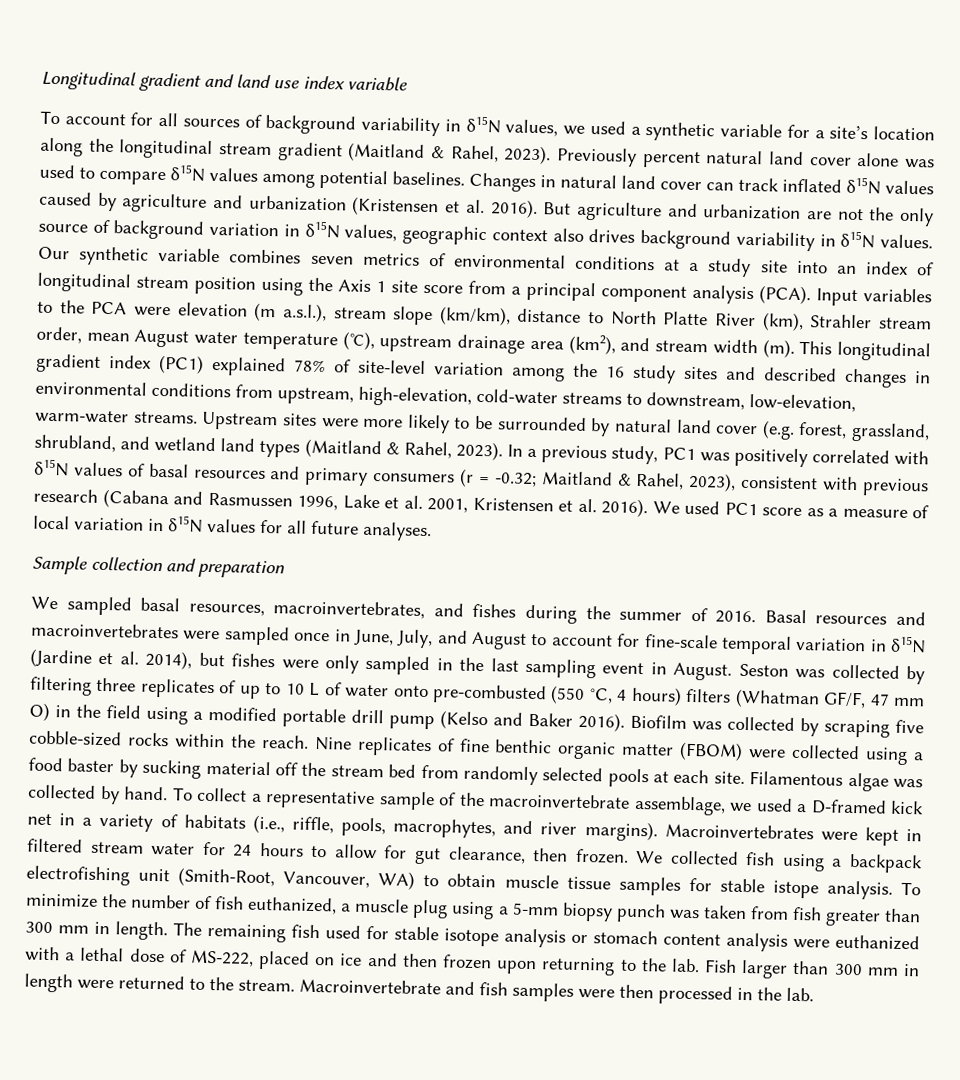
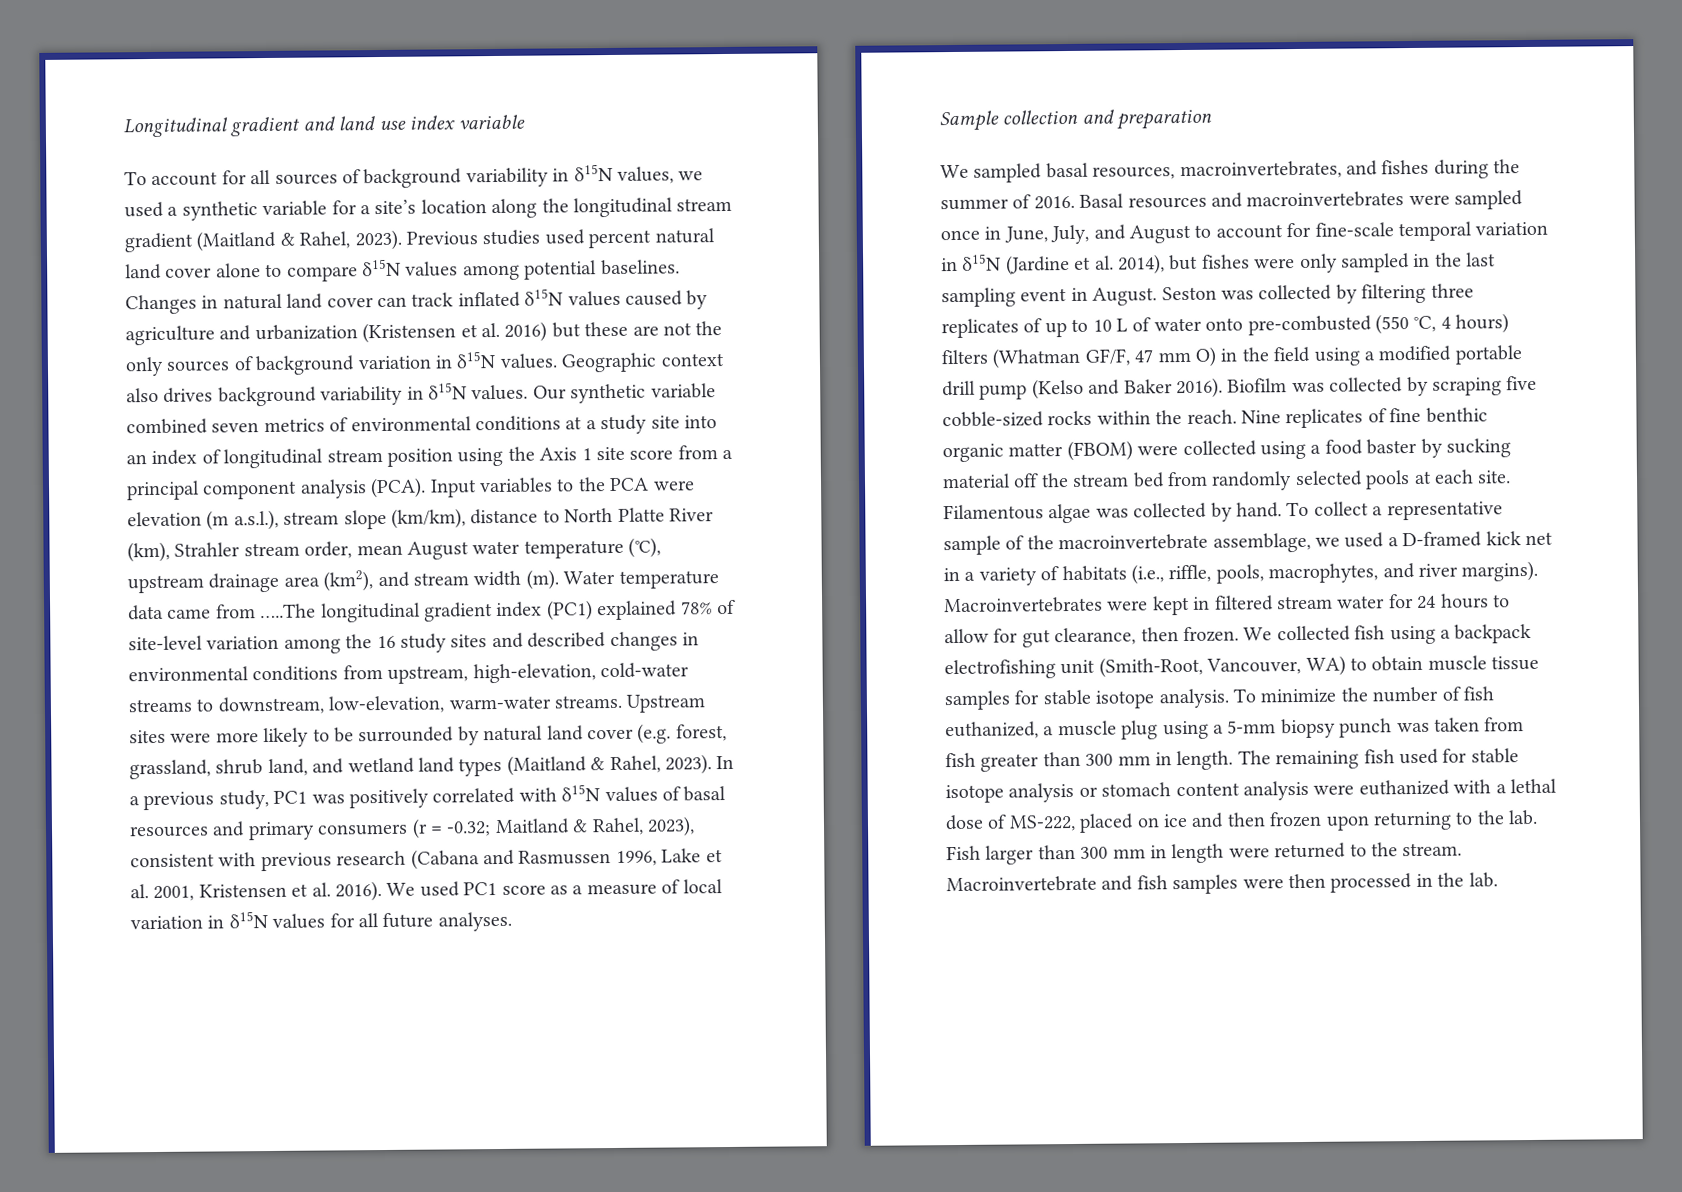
[557,147,637,167] Previously -> [406,229,585,246] Previous studies used
[904,158,935,169] [39,164,75,179] was used -> (261, 270) none
[490,199,802,222] 2016). But agriculture and urbanization -> [504,321,629,342] 2016) but these
[38,223,88,233] source -> [166,360,231,372] sources
[344,224,488,246] values, geographic -> [499,352,658,373] values. Geographic
[229,249,302,264] combines -> [126,418,208,435] combined
[799,340,833,355] This -> [563,570,719,589] [128,603,317,621] Water temperature data came from …..The
[34,434,116,453] shrubland, -> [215,758,308,777] shrub land,
[772,880,819,899] istope -> [1095,690,1155,709] isotope

